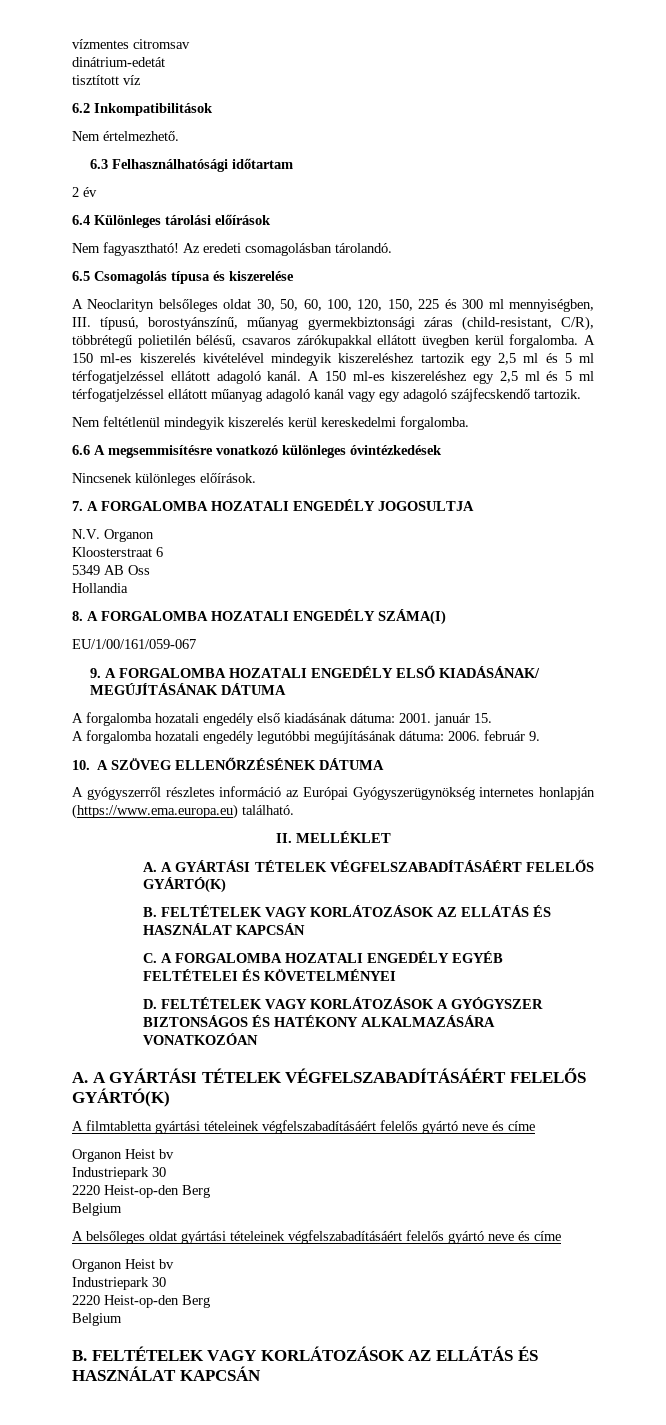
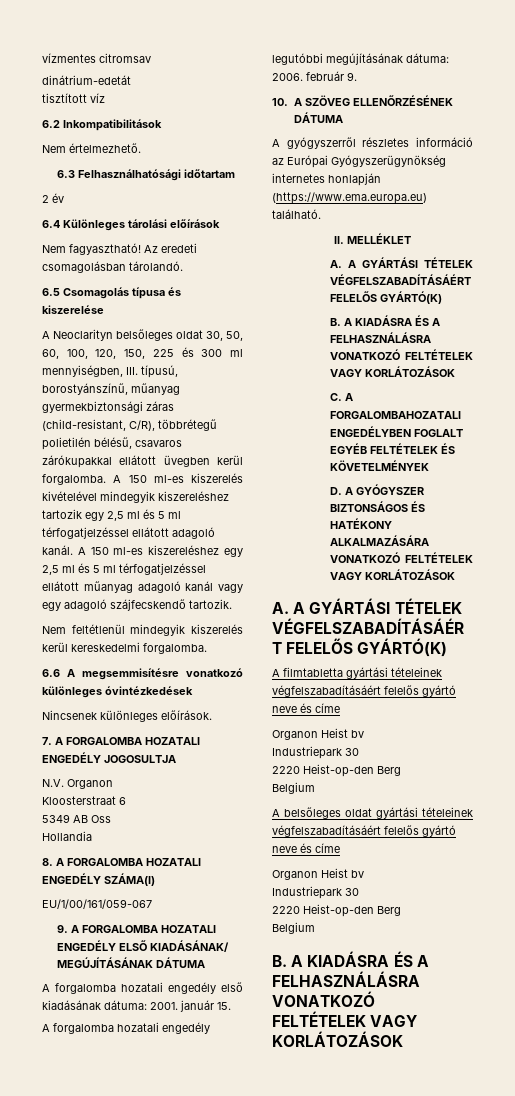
[160,905,551,917] [142,923,305,935] [142,951,503,963] [142,969,396,981] [142,997,434,1009] FELTÉTELEK VAGY KORLÁTOZÁSOK AZ ELLÁTÁS ÉS HASZNÁLAT KAPCSÁN // C. A FORGALOMBA HOZATALI ENGEDÉLY EGYÉB FELTÉTELEI ÉS KÖVETELMÉNYEI // D. FELTÉTELEK VAGY KORLÁTOZÁSOK -> [344,315,441,326] [330,332,432,343] [330,349,473,360] [330,366,456,377] [330,393,354,401] [330,411,462,419] [330,426,464,437] [330,443,456,454] [330,460,430,471] [330,487,343,495] A KIADÁSRA ÉS A FELHASZNÁLÁSRA VONATKOZÓ FELTÉTELEK VAGY KORLÁTOZÁSOK // C. A FORGALOMBAHOZATALI ENGEDÉLYBEN FOGLALT EGYÉB FELTÉTELEK ÉS KÖVETELMÉNYEK // D.
[142,1033,258,1045] VONATKOZÓAN -> [330,552,473,563] [330,569,456,580] VONATKOZÓ FELTÉTELEK VAGY KORLÁTOZÁSOK
[91,1346,538,1361] [72,1366,261,1381] FELTÉTELEK VAGY KORLÁTOZÁSOK AZ ELLÁTÁS ÉS HASZNÁLAT KAPCSÁN -> [291,951,429,967] [272,971,420,987] [272,991,375,1007] [272,1011,418,1027] [272,1031,403,1047] A KIADÁSRA ÉS A FELHASZNÁLÁSRA VONATKOZÓ FELTÉTELEK VAGY KORLÁTOZÁSOK

